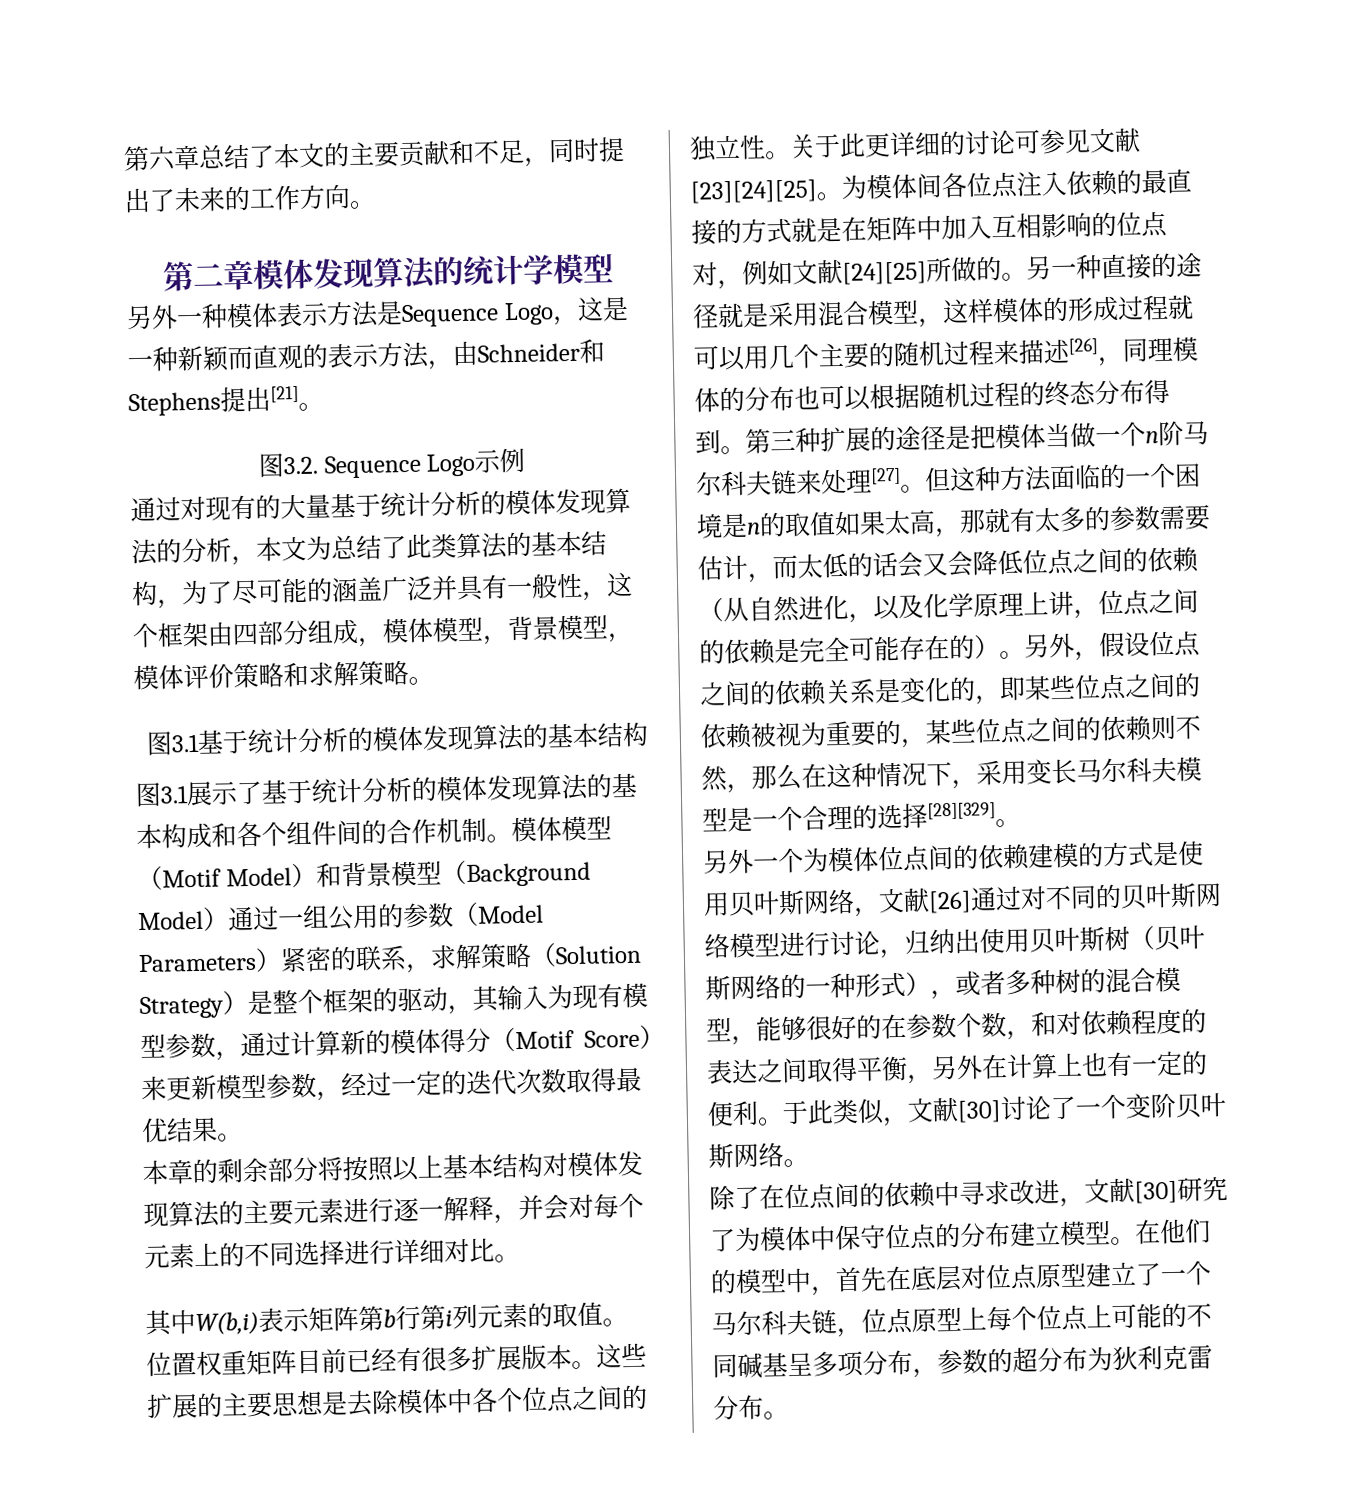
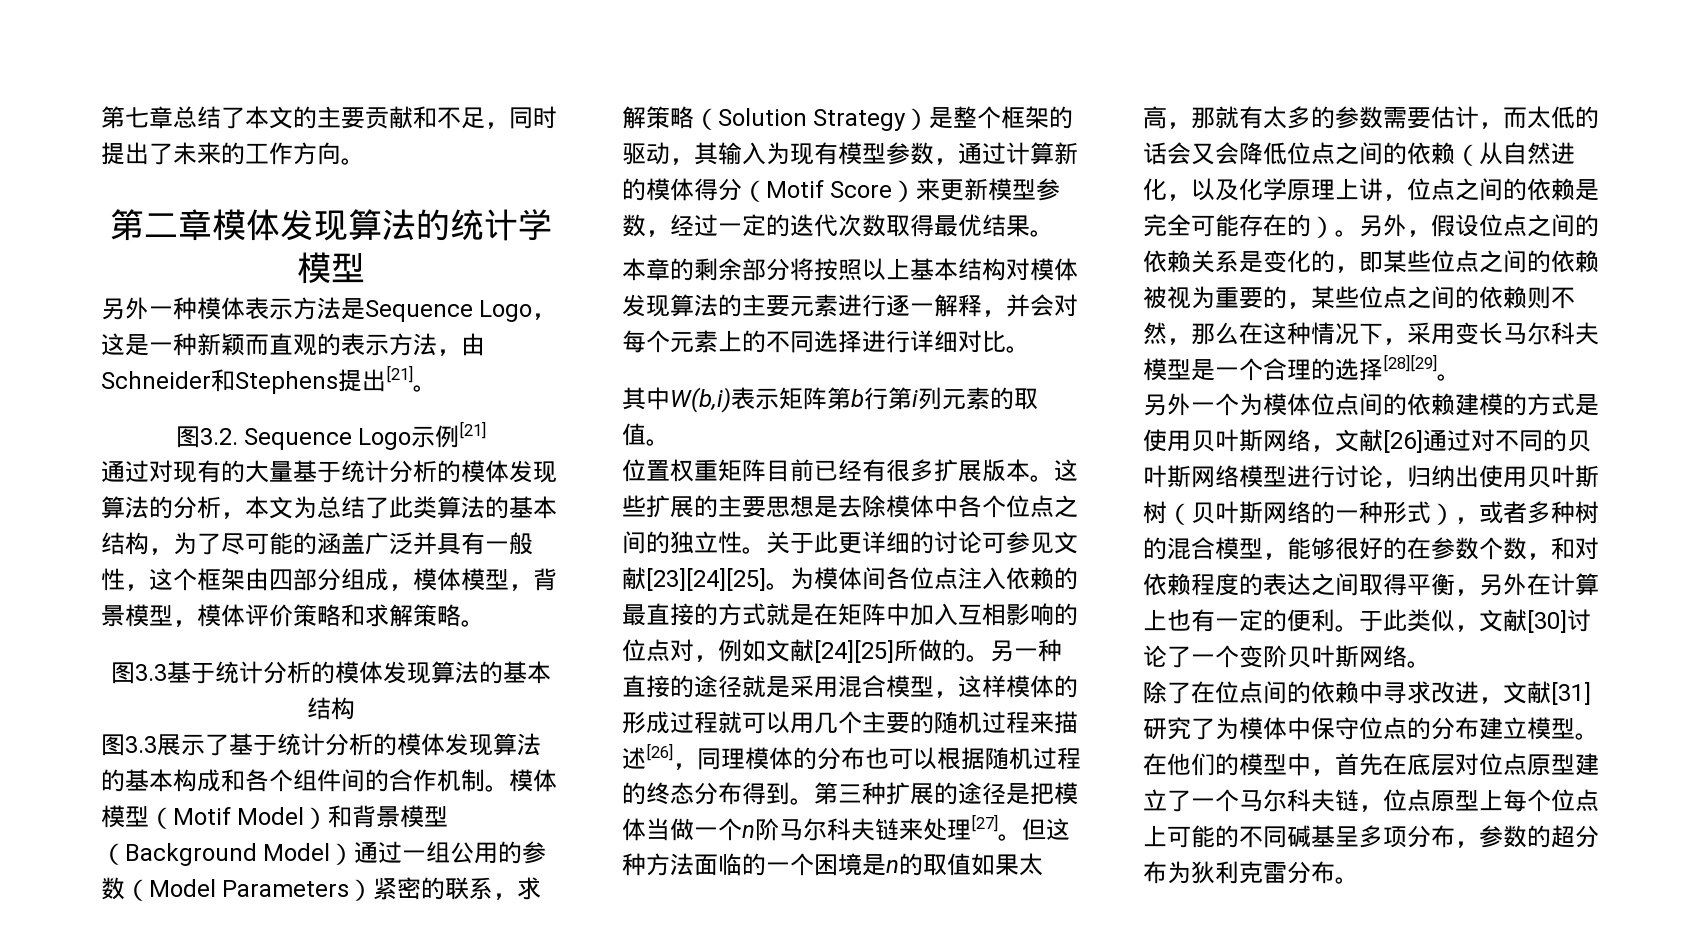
[123,145,176,172] 第六 -> [101,106,149,129] 第七
(526, 460) none -> [459,421,487,439] [21]
[170,734,200,753] 3.1 -> [135,664,167,681] 3.3
[160,786,189,804] 3.1 -> [125,736,157,753] 3.3
[927,802,996,820] [28][329] -> [1383,354,1437,372] [28][29]
[1134,1180,1178,1204] [30] -> [1551,682,1591,705] [31]

